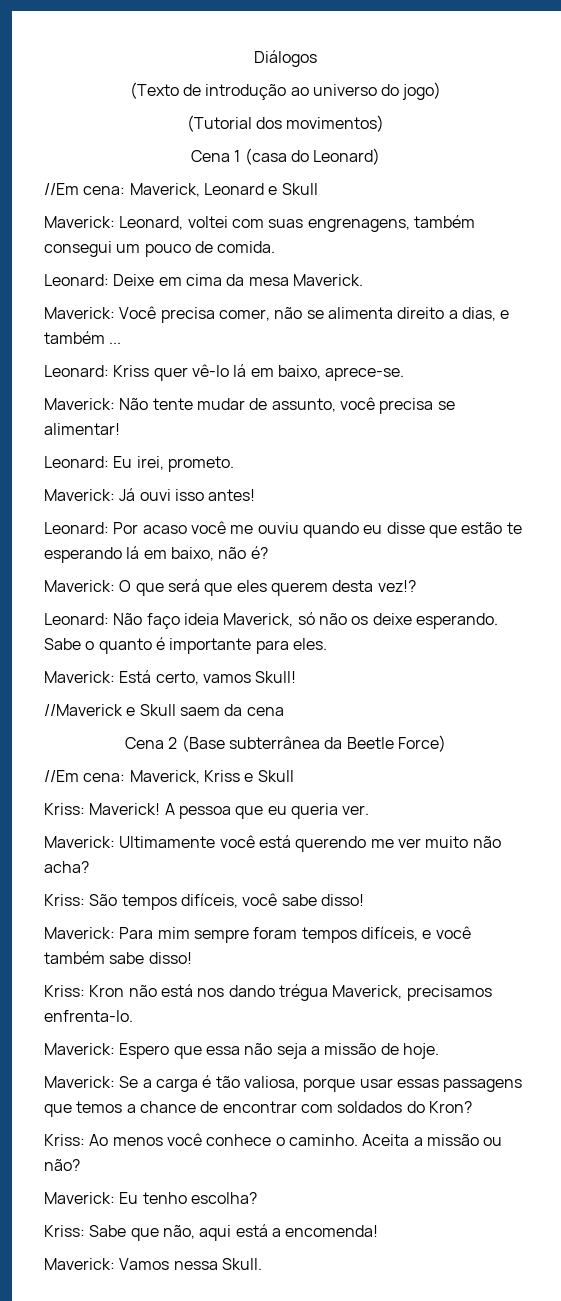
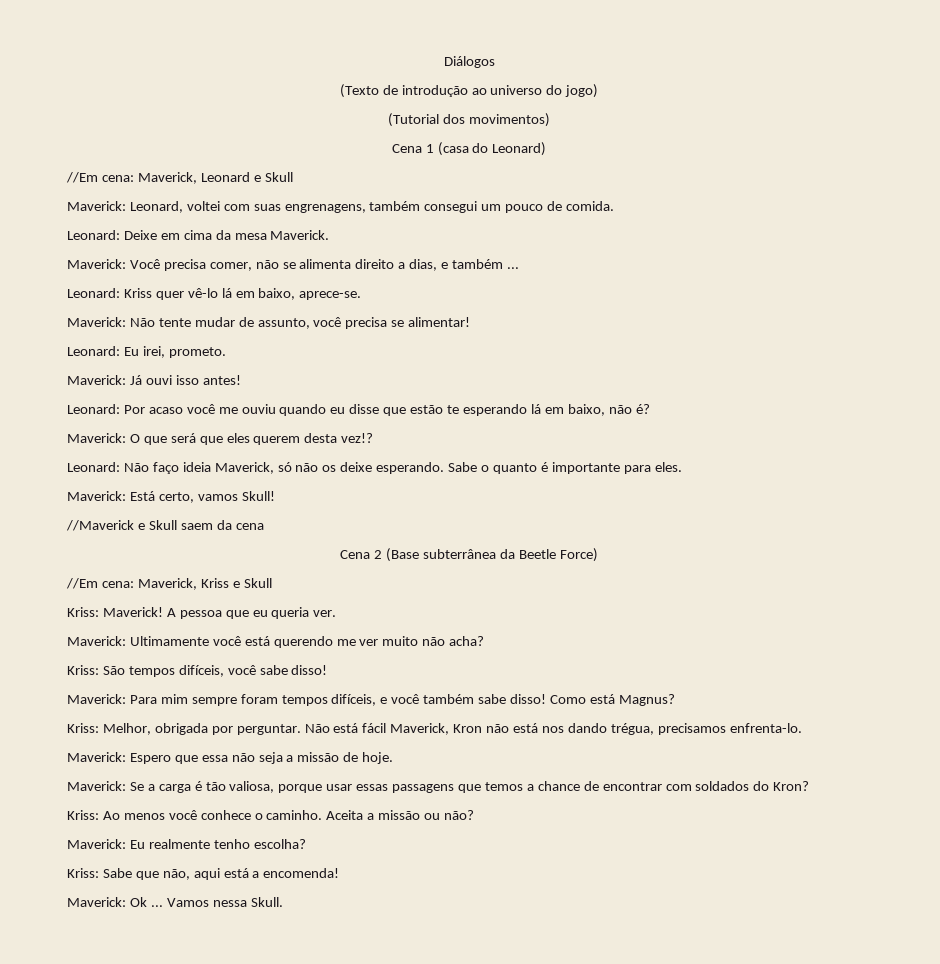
[44,985,85,997] // Kriss: -> [549,694,675,706] [67,723,450,735] Como está Magnus? // Kriss: Melhor, obrigada por perguntar. Não está fácil Maverick,
[278,984,403,1001] trégua Maverick, -> [610,723,654,735] trégua,
(139, 1198) none -> [148,839,210,849] realmente
(115, 1264) none -> [129,897,163,907] Ok ...

